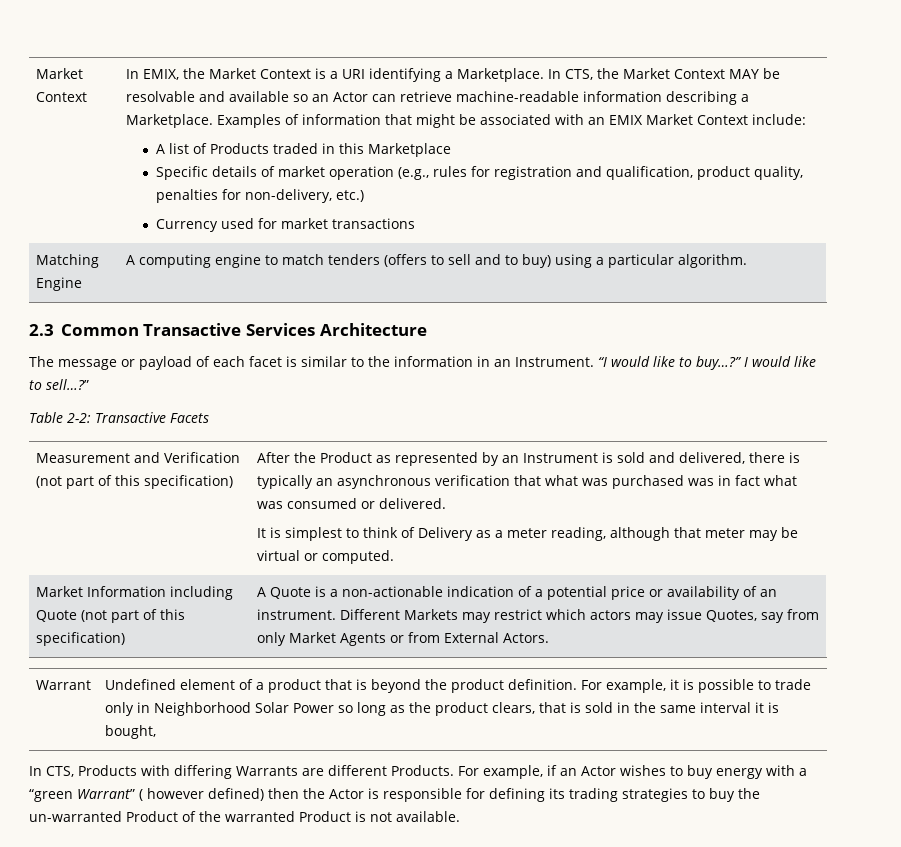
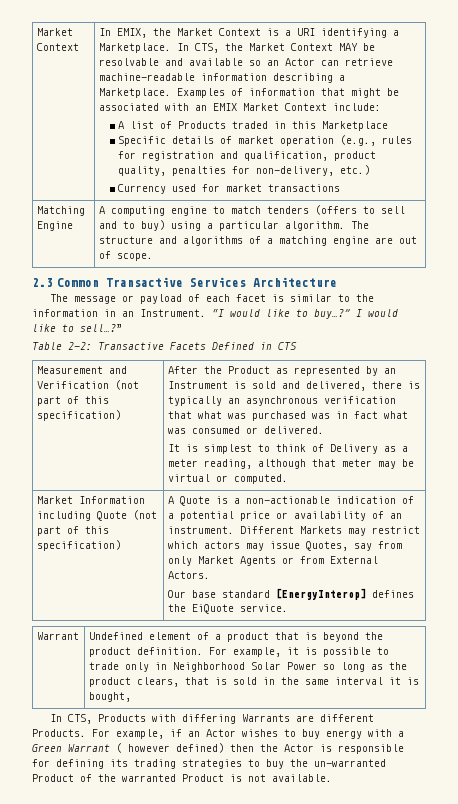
(747, 261) none -> [350,221,369,229] [98,236,417,246] [98,251,153,261] The structure and algorithms of a matching engine are out of scope.
(209, 418) none -> [212,342,297,350] Defined in CTS
(549, 638) none -> [167,588,414,600] [167,604,288,614] // Our base standard [EnergyInterop] defines the EiQuote service.
[29,789,135,802] “green Warrant” -> [32,744,110,752] Green Warrant

